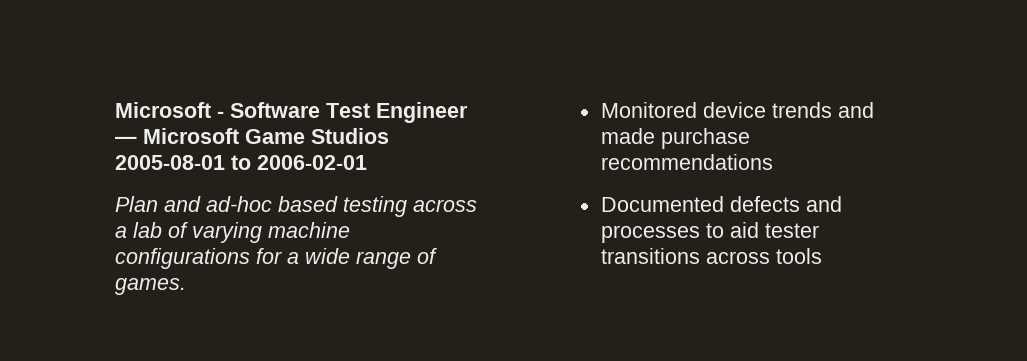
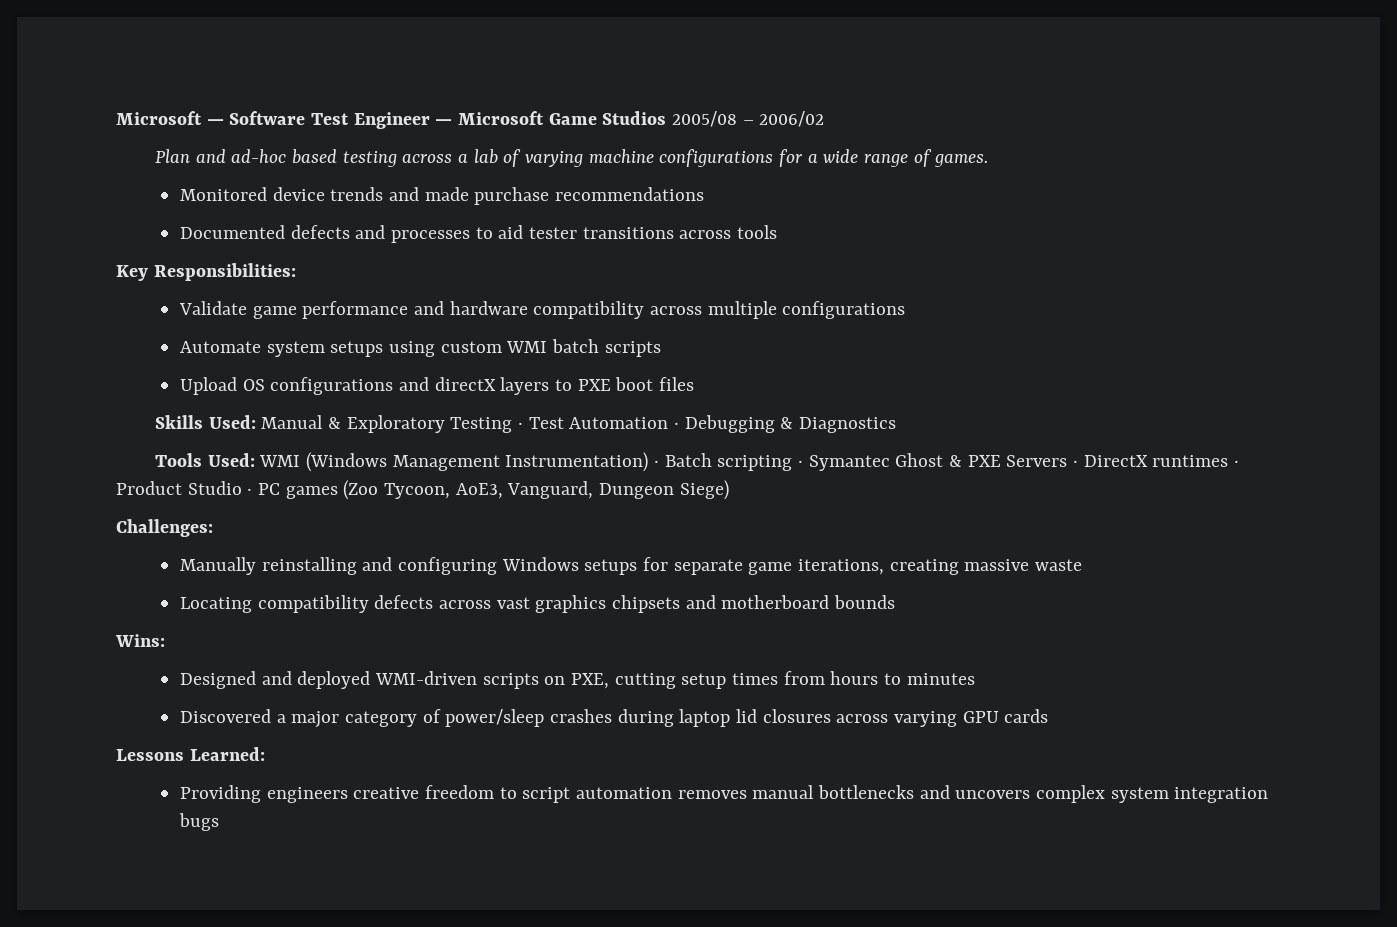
[115,102,224,118] Microsoft - -> [116,111,224,125] Microsoft —
[115,155,367,170] 2005-08-01 to 2006-02-01 -> [672,111,825,127] 2005/08 – 2006/02
(822, 256) none -> [116,263,296,281] [179,301,906,319] [180,339,661,357] [180,377,695,395] [155,415,897,433] [155,452,1240,472] [116,480,729,500] [116,519,213,537] [180,557,1083,575] [180,595,896,613] [115,634,165,647] [180,671,975,689] [180,709,1049,728] [116,747,265,761] [180,785,1269,803] [179,813,220,831] // Key Responsibilities: // Validate game performance and hardware compatibility across multiple configurations // Automate system setups using custom WMI batch scripts // Upload OS configurations and directX layers to PXE boot files // Skills Used: Manual & Exploratory Testing · Test Automation · Debugging & Diagnostics // Tools Used: WMI (Windows Management Instrumentation) · Batch scripting · Symantec Ghost & PXE Servers · DirectX runtimes · Product Studio · PC games (Zoo Tycoon, AoE3, Vanguard, Dungeon Siege) // Challenges: // Manually reinstalling and configuring Windows setups for separate game iterations, creating massive waste // Locating compatibility defects across vast graphics chipsets and motherboard bounds // Wins: // Designed and deployed WMI-driven scripts on PXE, cutting setup times from hours to minutes // Discovered a major category of power/sleep crashes during laptop lid closures across varying GPU cards // Lessons Learned: // Providing engineers creative freedom to script automation removes manual bottlenecks and uncovers complex system integration bugs

